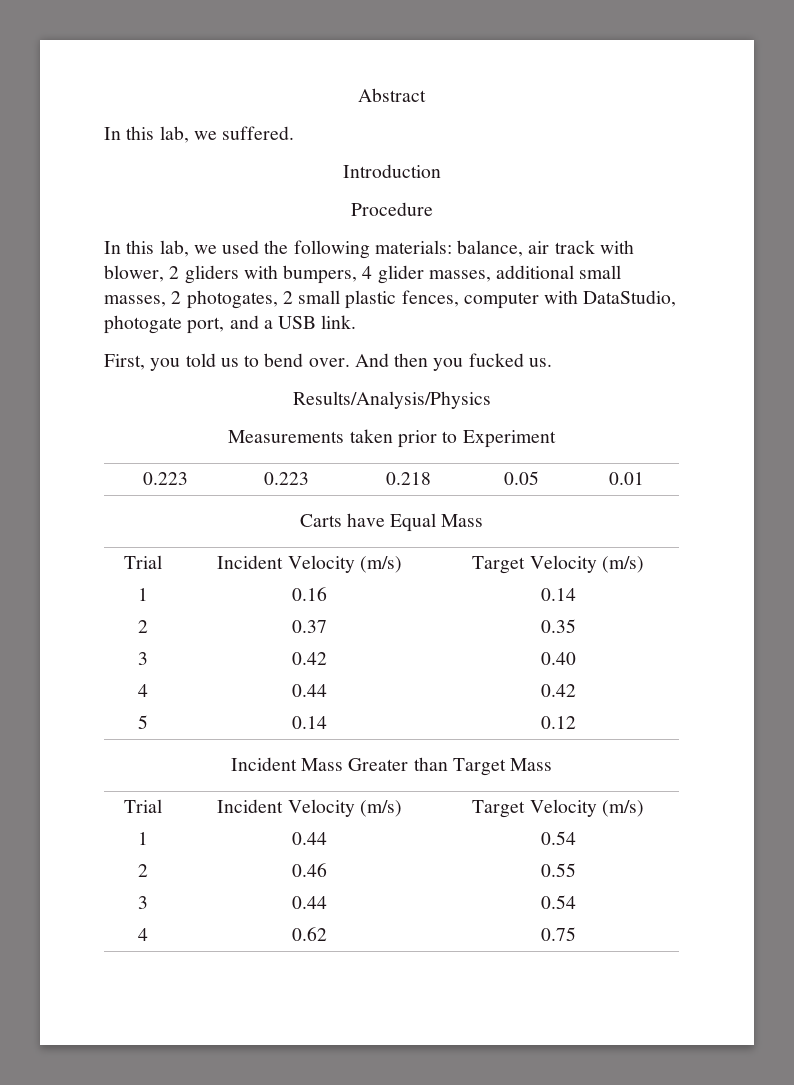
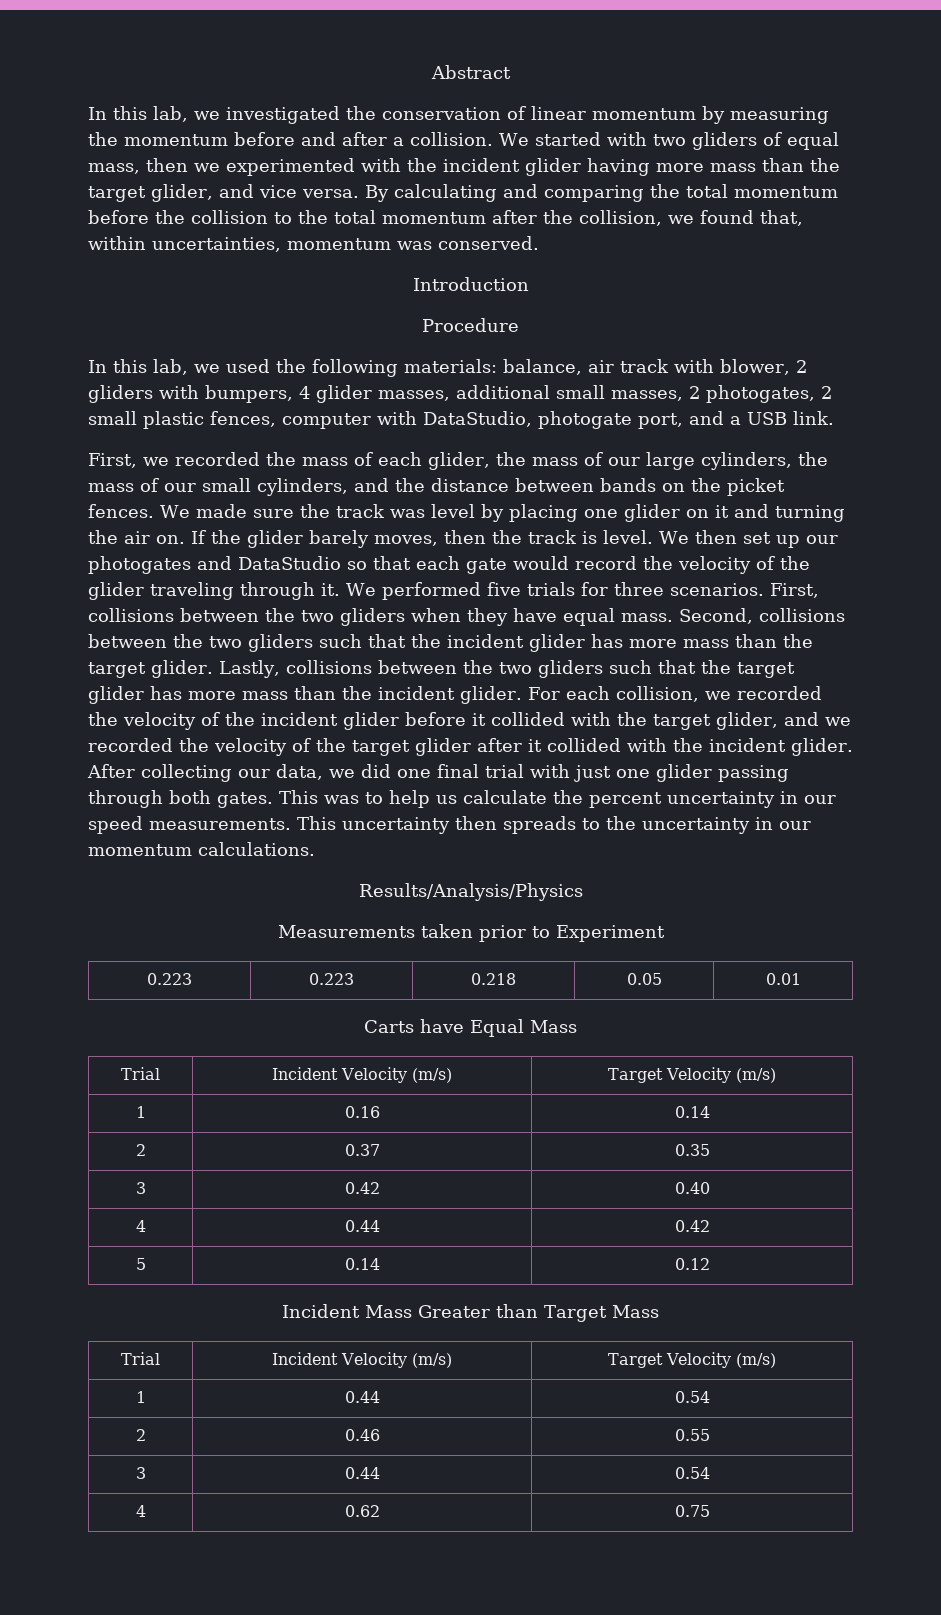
[222,126,295,140] suffered. -> [226,106,829,124] [88,132,839,150] [88,158,840,176] [88,184,838,202] [88,210,803,226] [88,236,539,252] investigated the conservation of linear momentum by measuring the momentum before and after a collision. We started with two gliders of equal mass, then we experimented with the incident glider having more mass than the target glider, and vice versa. By calculating and comparing the total momentum before the collision to the total momentum after the collision, we found that, within uncertainties, momentum was conserved.
[150,353,552,371] you told us to bend over. And then you fucked us. -> [143,452,828,470] [88,478,785,496] [88,504,845,522] [88,530,838,548] [88,556,810,574] [88,582,819,600] [88,608,845,626] [88,634,813,652] [88,660,795,678] [88,686,822,704] [88,712,851,730] [88,738,853,756] [87,764,789,782] [88,790,836,808] [88,816,811,834] [88,842,315,856] we recorded the mass of each glider, the mass of our large cylinders, the mass of our small cylinders, and the distance between bands on the picket fences. We made sure the track was level by placing one glider on it and turning the air on. If the glider barely moves, then the track is level. We then set up our photogates and DataStudio so that each gate would record the velocity of the glider traveling through it. We performed five trials for three scenarios. First, collisions between the two gliders when they have equal mass. Second, collisions between the two gliders such that the incident glider has more mass than the target glider. Lastly, collisions between the two gliders such that the target glider has more mass than the incident glider. For each collision, we recorded the velocity of the incident glider before it collided with the target glider, and we recorded the velocity of the target glider after it collided with the incident glider. After collecting our data, we did one final trial with just one glider passing through both gates. This was to help us calculate the percent uncertainty in our speed measurements. This uncertainty then spreads to the uncertainty in our momentum calculations.

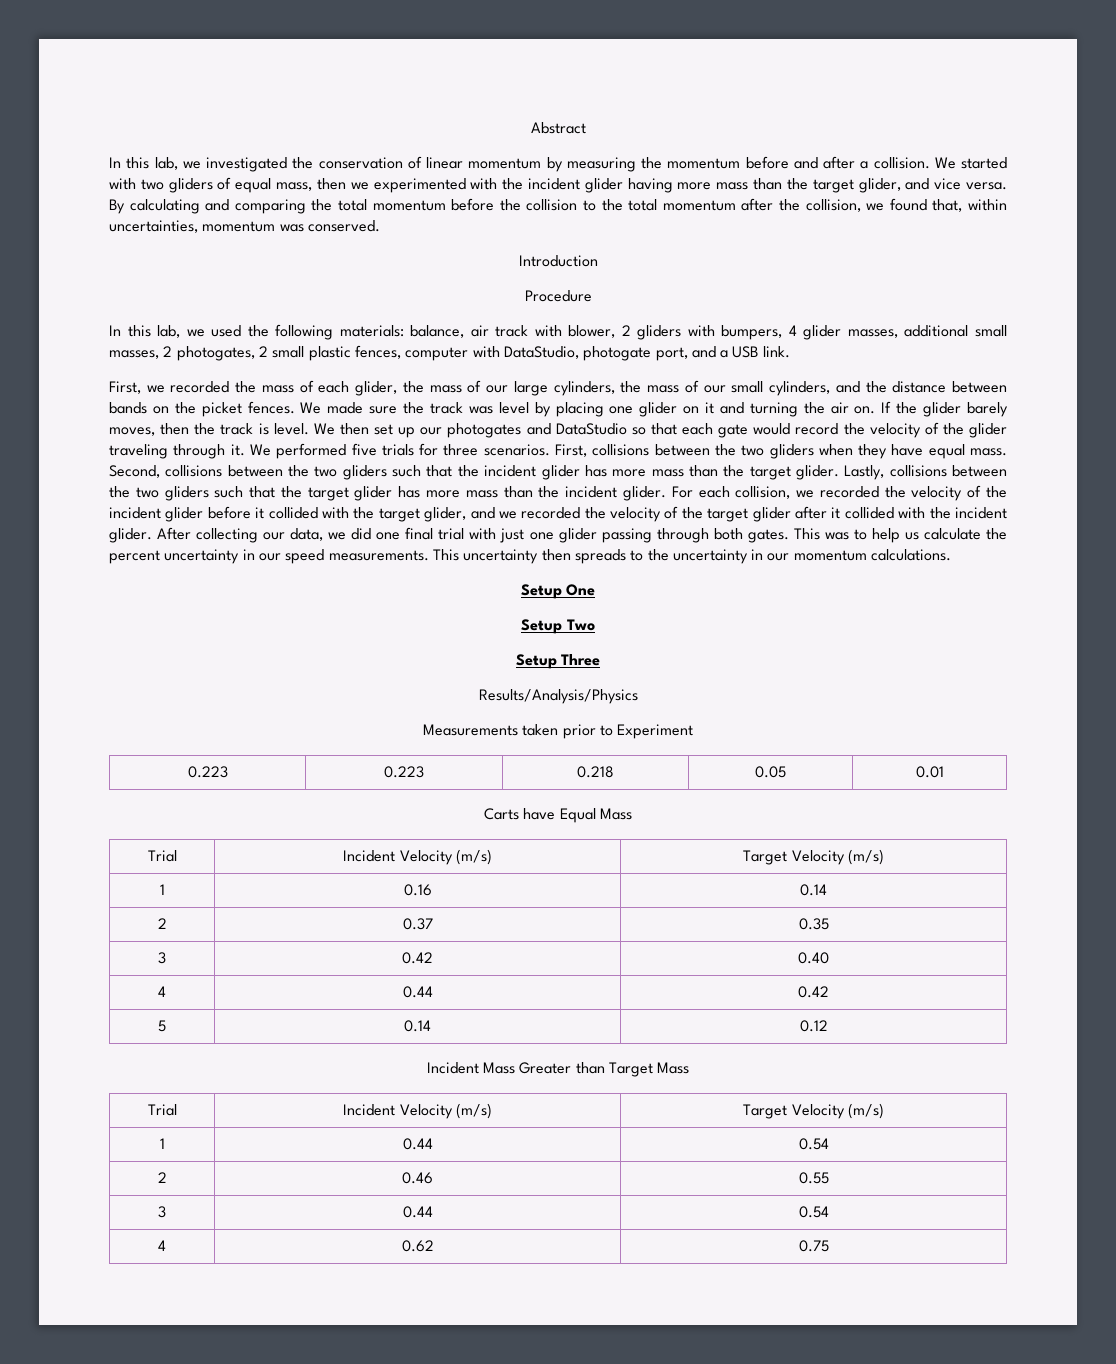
(315, 849) none -> [520,584,596,599] [521,619,595,634] [515,654,601,669] // Setup One // Setup Two // Setup Three

